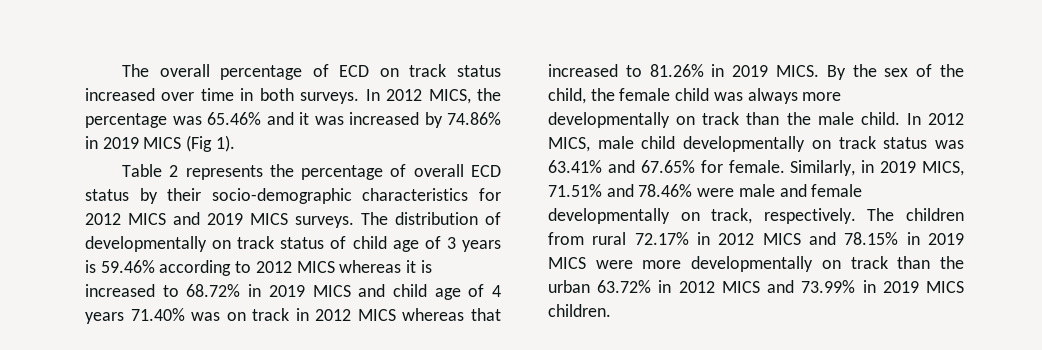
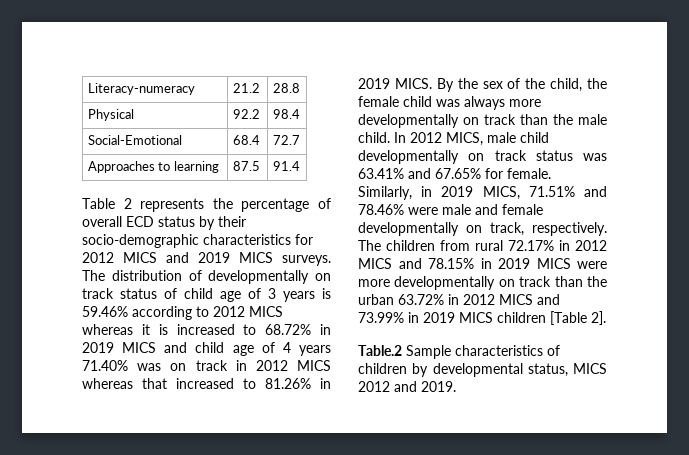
[122,64,502,80] [85,88,501,104] [85,112,501,128] [85,135,235,152] The overall percentage of ECD on track status increased over time in both surveys. In 2012 MICS, the percentage was 65.46% and it was increased by 74.86% in 2019 MICS (Fig 1). -> [87,83,195,95] [232,83,260,93] [272,83,300,93] [87,109,134,121] [232,109,260,119] [272,109,300,119] [87,135,182,145] [232,135,260,145] [272,135,300,145] [87,161,219,173] [232,161,260,171] [272,161,300,171] Literacy-numeracy | 21.2 | 28.8 // Physical | 92.2 | 98.4 // Social-Emotional | 68.4 | 72.7 // Approaches to learning | 87.5 | 91.4
[548,304,611,317] children. -> [497,311,606,325] [358,345,560,359] [358,363,607,377] [358,381,456,392] children [Table 2]. // Table.2 Sample characteristics of children by developmental status, MICS 2012 and 2019.

